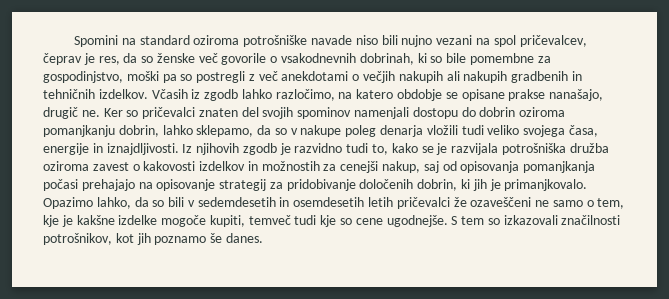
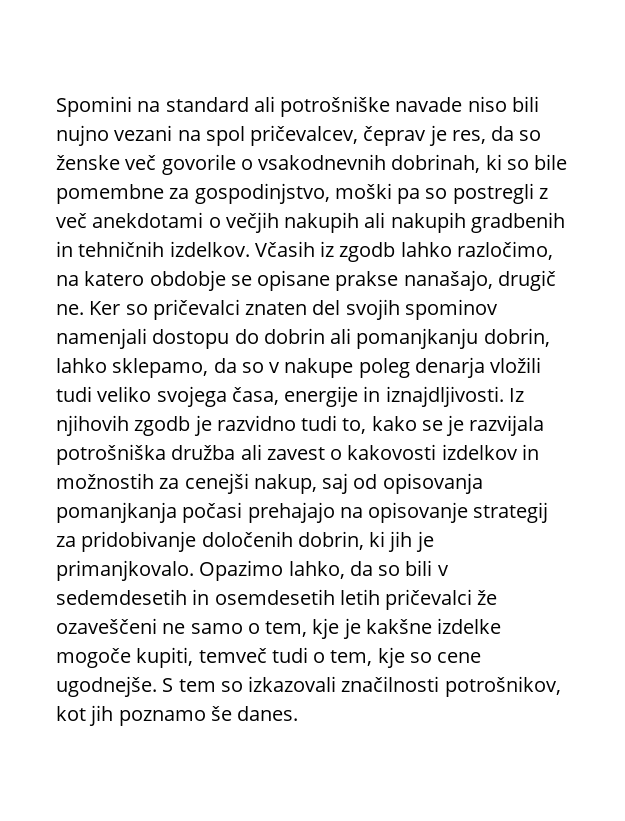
[193,35,240,45] oziroma -> [253,96,275,112] ali
[519,107,566,117] oziroma -> [330,328,352,344] ali
[43,161,89,171] oziroma -> [240,444,262,460] ali
(317, 220) none -> [313,650,373,666] o tem,

